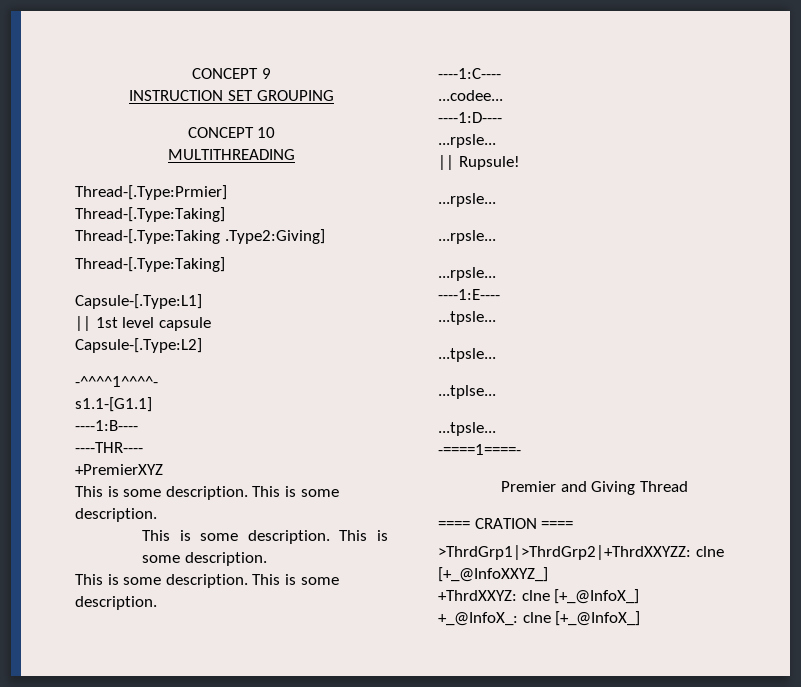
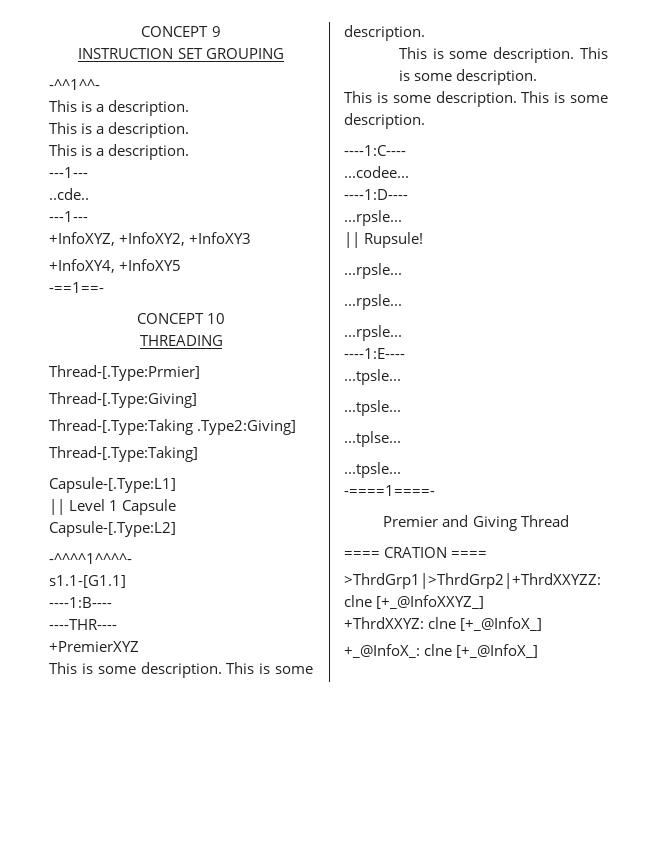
(334, 95) none -> [49,79,100,90] [49,100,190,116] [49,122,190,138] [49,144,190,160] [49,167,88,178] [49,188,89,200] [49,211,88,222] [49,232,252,246] [49,259,182,273] [49,282,104,293] // -^^1^^- // This is a description. // This is a description. // This is a description. // ---1--- // ..cde.. // ---1--- // +InfoXYZ, +InfoXY2, +InfoXY3 // +InfoXY4, +InfoXY5 // -==1==-
[168,149,295,160] MULTITHREADING -> [139,335,223,346] THREADING
[75,207,225,222] Thread-[.Type:Taking] -> [49,392,197,408] Thread-[.Type:Giving]
[95,317,211,331] 1st level capsule -> [69,499,177,515] Level 1 Capsule

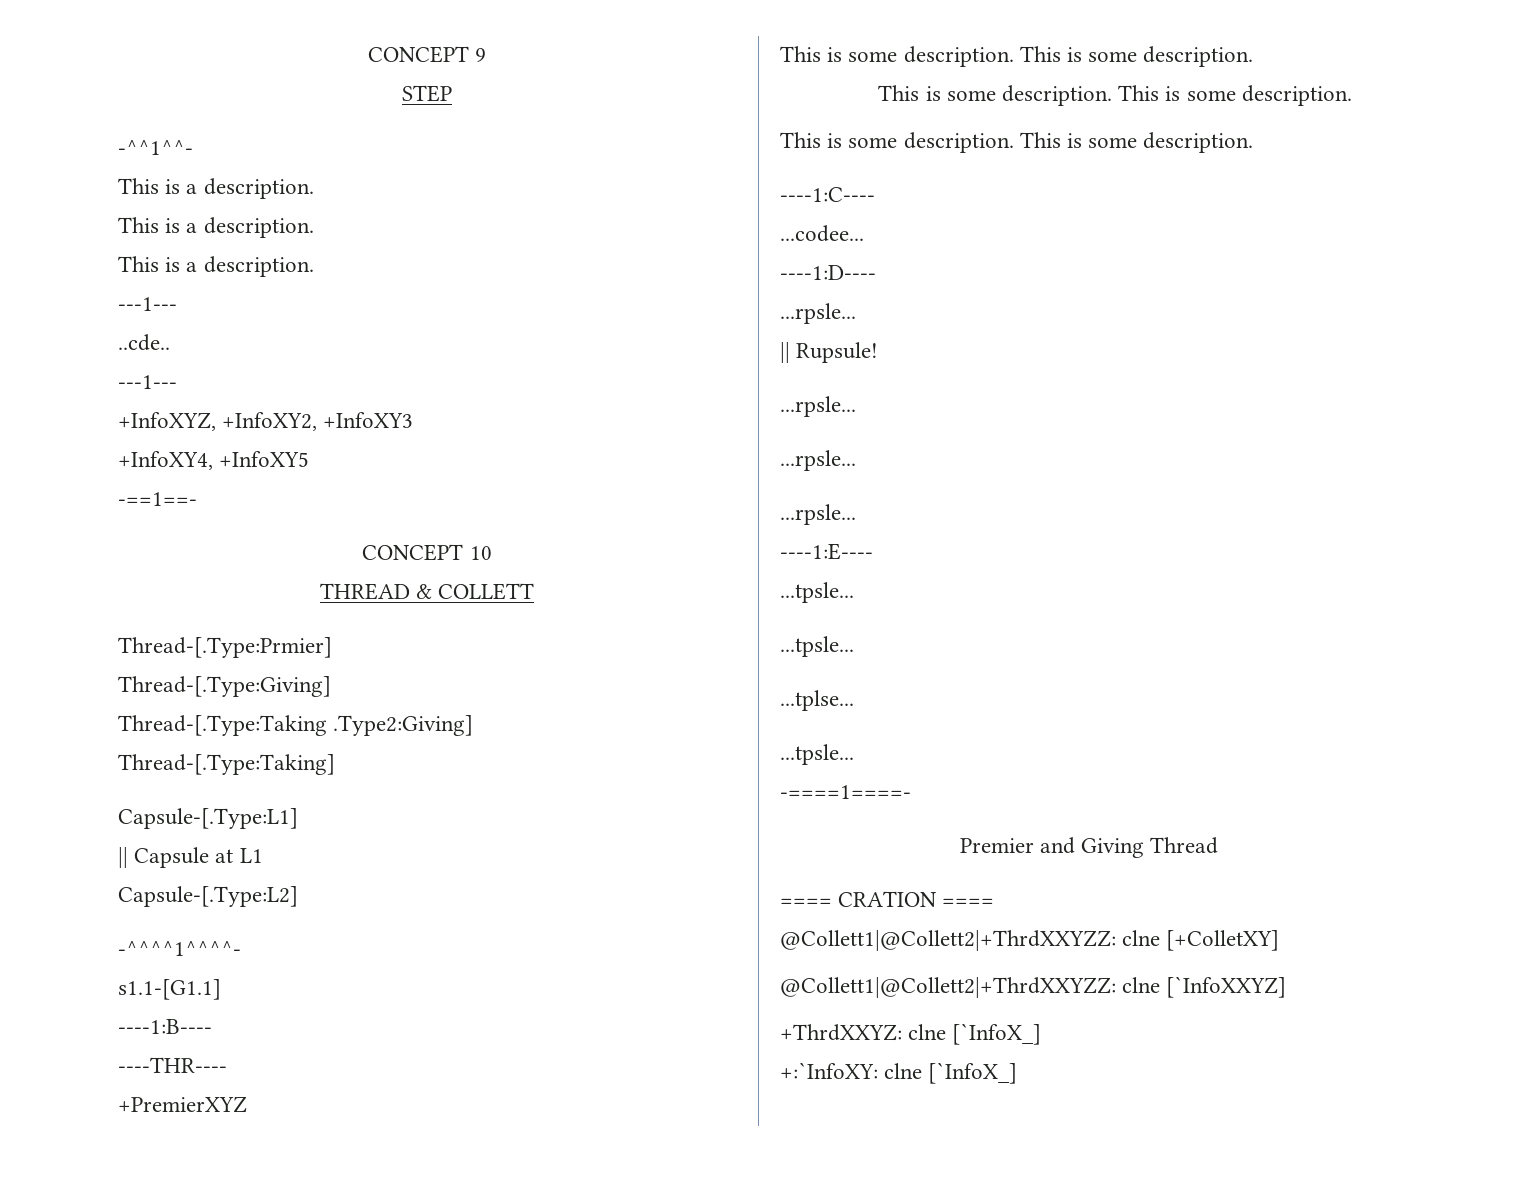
[78,48,284,59] INSTRUCTION SET GROUPING -> [402,85,452,102] STEP
[139,335,223,346] THREADING -> [319,583,535,600] THREAD & COLLETT
[69,499,119,511] Level 1 -> (128, 857) none
(177, 507) none -> [215,848,263,863] at L1
[344,573,601,589] [344,595,485,609] [344,617,543,631] [344,644,539,658] >ThrdGrp1|>ThrdGrp2|+ThrdXXYZZ: clne [+_@InfoXXYZ_] // +ThrdXXYZ: clne [+_@InfoX_] // +_@InfoX_: clne [+_@InfoX_] -> [780,930,1280,951] [780,976,1287,998] [780,1023,1042,1045] [780,1062,1018,1084] @Collett1|@Collett2|+ThrdXXYZZ: clne [+ColletXY] // @Collett1|@Collett2|+ThrdXXYZZ: clne [`InfoXXYZ] // +ThrdXXYZ: clne [`InfoX_] // +:`InfoXY: clne [`InfoX_]

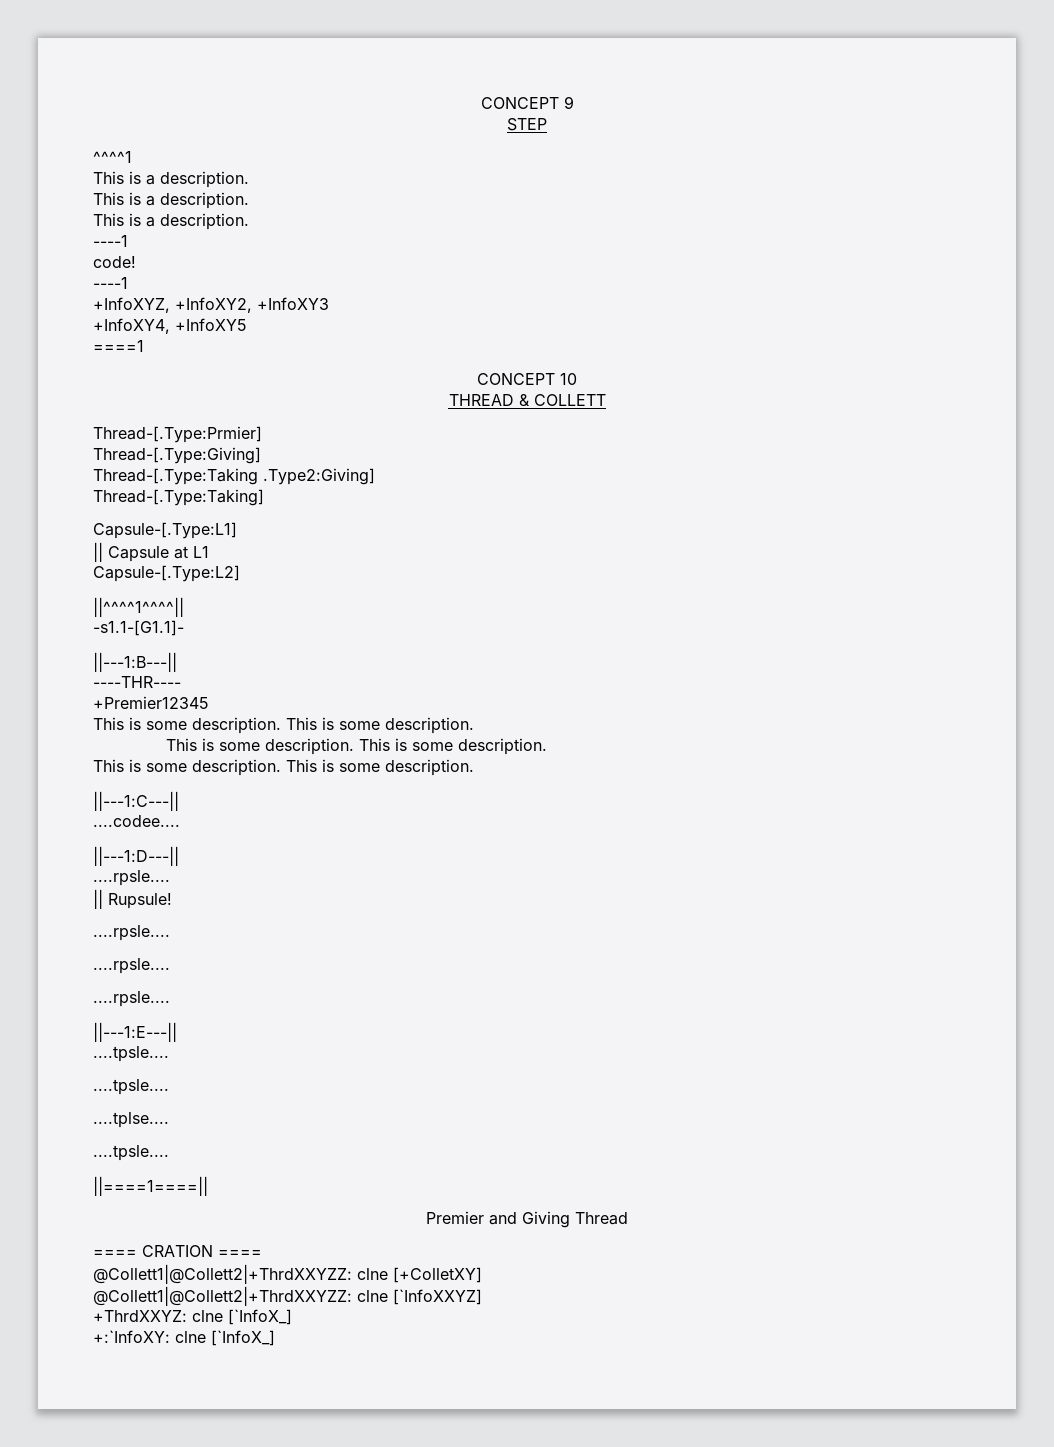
[118,140,193,155] -^^1^^- -> [93,151,132,163] ^^^^1
[118,297,177,311] [118,334,170,351] [118,375,177,389] ---1--- // ..cde.. // ---1--- -> [93,235,128,247] [93,256,136,268] [93,277,128,289] ----1 // code! // ----1
[118,492,197,506] -==1==- -> [93,340,144,352] ====1
[118,941,241,956] [118,979,221,1000] [118,1019,212,1034] -^^^^1^^^^- // s1.1-[G1.1] // ----1:B---- -> [93,597,184,617] [93,620,184,636] [93,652,177,672] ||^^^^1^^^^|| // -s1.1-[G1.1]- // ||---1:B---||
[118,1096,247,1113] +PremierXYZ -> [93,696,209,709] +Premier12345
[780,187,875,202] [780,225,864,242] [780,265,876,280] [780,303,856,324] [780,342,879,363] [780,396,856,417] [780,450,856,471] [780,504,856,525] [780,543,873,560] [780,582,854,603] [780,636,854,657] [780,690,854,711] [780,744,854,765] [780,785,911,799] ----1:C---- // ...codee... // ----1:D---- // ...rpsle... // || Rupsule! // ...rpsle... // ...rpsle... // ...rpsle... // ----1:E---- // ...tpsle... // ...tpsle... // ...tplse... // ...tpsle... // -====1====- -> [93,791,179,811] [93,815,180,827] [93,846,179,866] [93,870,170,886] [93,889,172,909] [93,925,170,941] [93,958,170,974] [93,991,170,1007] [93,1022,177,1042] [93,1046,169,1062] [93,1079,169,1095] [93,1112,169,1128] [93,1145,169,1161] [93,1176,208,1196] ||---1:C---|| // ....codee.... // ||---1:D---|| // ....rpsle.... // || Rupsule! // ....rpsle.... // ....rpsle.... // ....rpsle.... // ||---1:E---|| // ....tpsle.... // ....tpsle.... // ....tplse.... // ....tpsle.... // ||====1====||

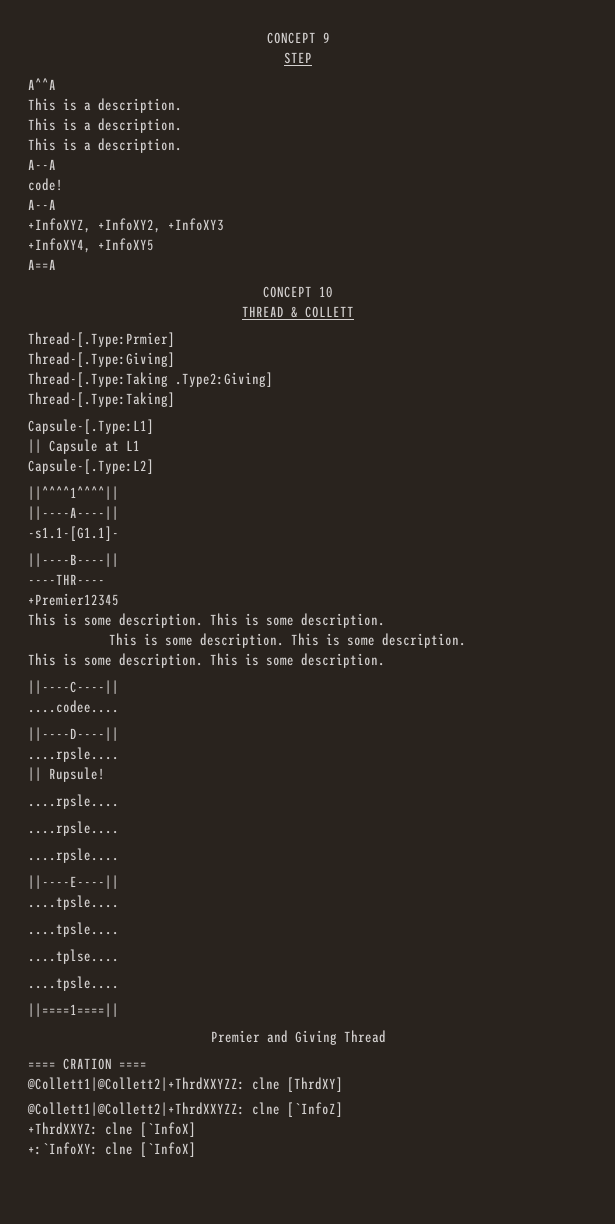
[93,151,132,163] ^^^^1 -> [28,78,56,90] A^^A
[93,235,128,247] ----1 -> [28,159,56,170] A--A
[93,277,128,289] ----1 -> [28,199,56,210] A--A
[93,340,144,352] ====1 -> [28,259,56,270] A==A
(184, 607) none -> [28,506,119,520] // ||----A----||
[93,652,177,672] ||---1:B---|| -> [28,553,119,567] ||----B----||
[93,791,179,811] ||---1:C---|| -> [28,680,119,694] ||----C----||
[93,846,179,866] ||---1:D---|| -> [28,727,119,741] ||----D----||
[93,1022,177,1042] ||---1:E---|| -> [28,875,119,889] ||----E----||
[393,1267,482,1283] [93,1286,482,1306] [+ColletXY] // @Collett1|@Collett2|+ThrdXXYZZ: clne [`InfoXXYZ] -> [287,1077,343,1092] [27,1102,343,1117] [ThrdXY] // @Collett1|@Collett2|+ThrdXXYZZ: clne [`InfoZ]
[228,1309,292,1325] [`InfoX_] -> [140,1122,196,1137] [`InfoX]
[211,1330,275,1346] [`InfoX_] -> [140,1142,196,1157] [`InfoX]

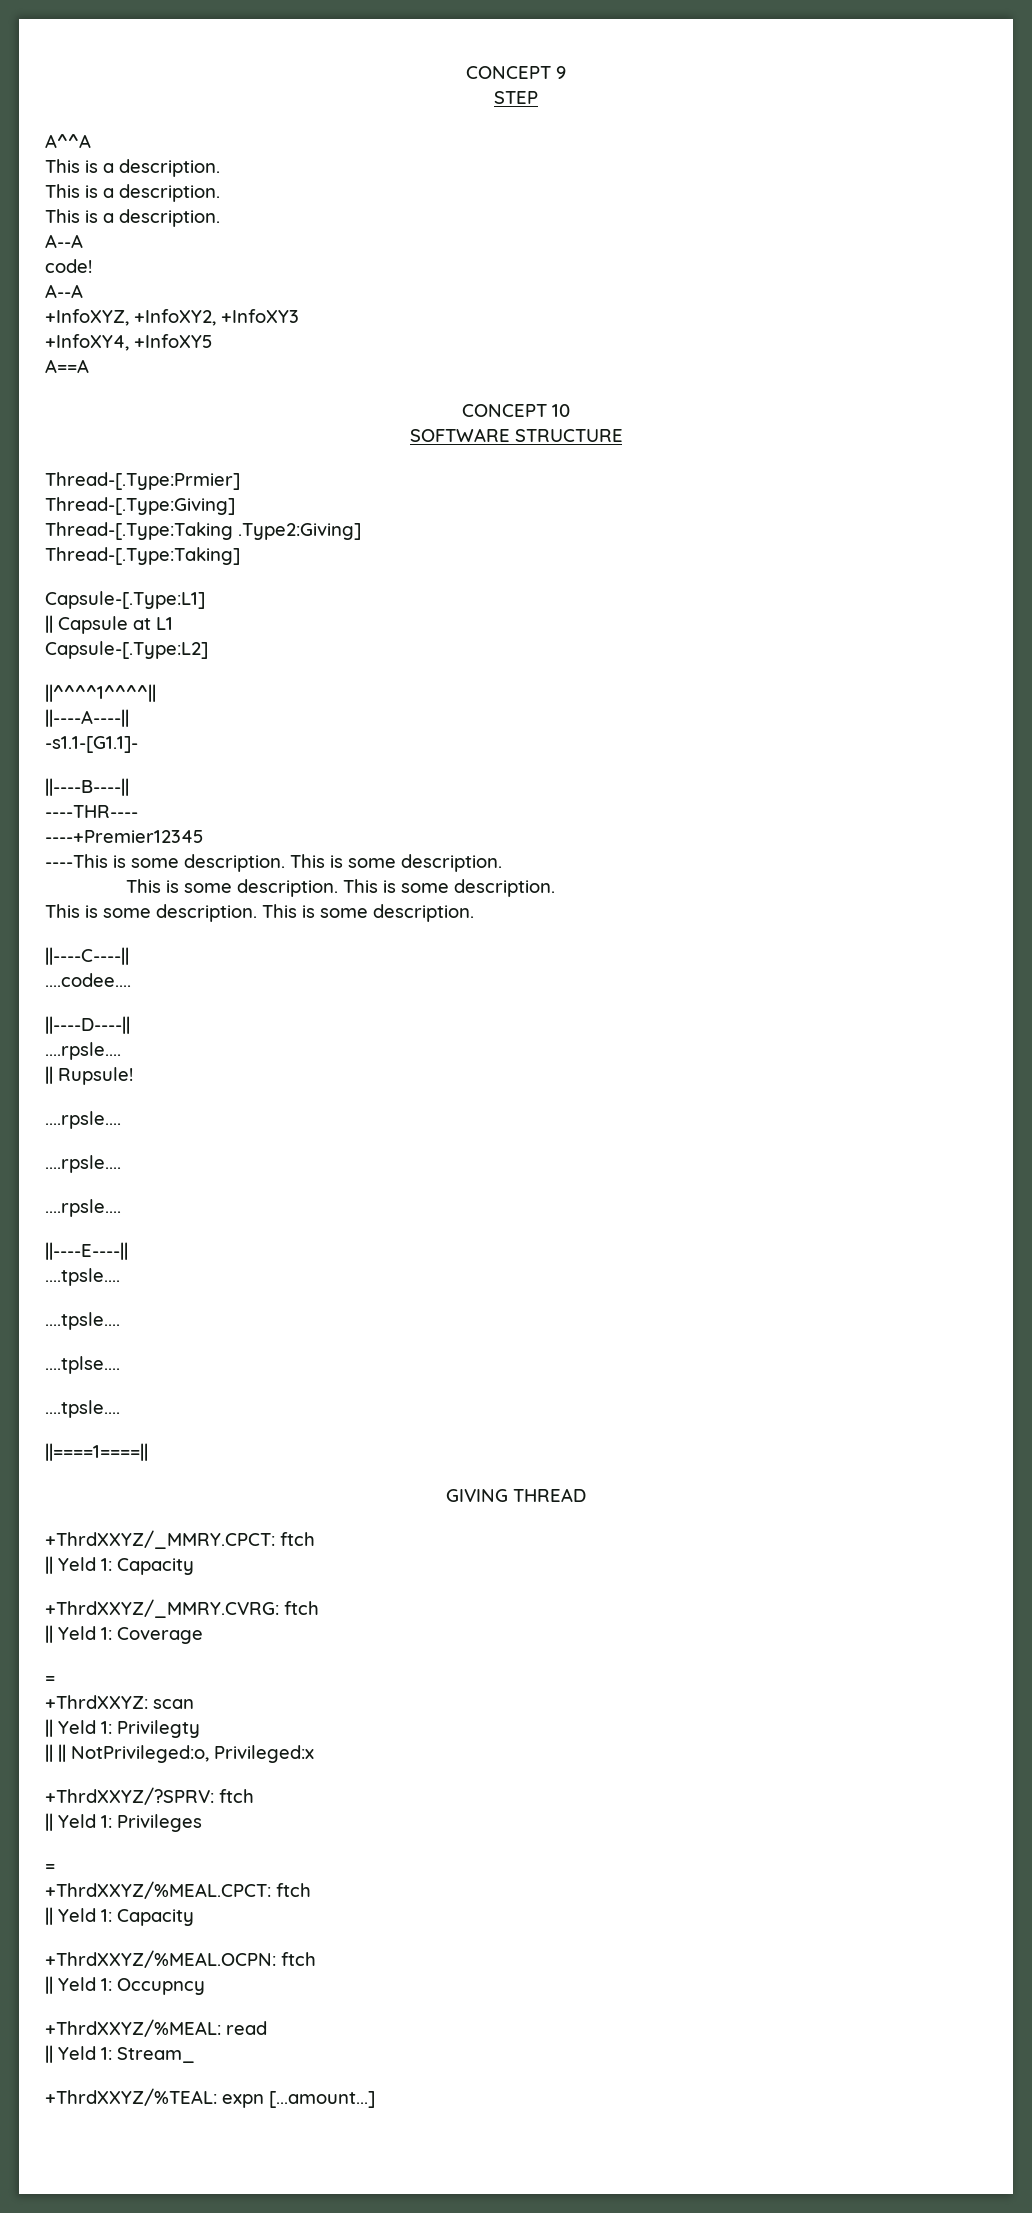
[242,306,354,318] THREAD & COLLETT -> [409,428,623,442] SOFTWARE STRUCTURE
[28,593,119,606] [28,613,56,626] +Premier12345 // This -> [45,830,203,843] [45,854,108,868] ----+Premier12345 // ----This
[210,1030,386,1045] [28,1058,147,1070] [27,1077,343,1092] [27,1102,343,1117] [28,1122,196,1137] [28,1142,196,1157] Premier and Giving Thread // ==== CRATION ==== // @Collett1|@Collett2|+ThrdXXYZZ: clne [ThrdXY] // @Collett1|@Collett2|+ThrdXXYZZ: clne [`InfoZ] // +ThrdXXYZ: clne [`InfoX] // +:`InfoXY: clne [`InfoX] -> [446,1488,586,1502] [45,1530,315,1549] [45,1556,194,1575] [45,1599,319,1618] [45,1625,203,1644] [45,1676,55,1684] [45,1695,194,1709] [45,1719,200,1738] [45,1744,314,1763] [45,1787,254,1805] [45,1813,202,1832] [45,1864,55,1872] [45,1881,311,1899] [45,1907,194,1926] [45,1950,316,1968] [45,1976,205,1995] [45,2019,267,2037] [45,2045,195,2063] [45,2088,375,2108] GIVING THREAD // +ThrdXXYZ/_MMRY.CPCT: ftch // || Yeld 1: Capacity // +ThrdXXYZ/_MMRY.CVRG: ftch // || Yeld 1: Coverage // = // +ThrdXXYZ: scan // || Yeld 1: Privilegty // || || NotPrivileged:o, Privileged:x // +ThrdXXYZ/?SPRV: ftch // || Yeld 1: Privileges // = // +ThrdXXYZ/%MEAL.CPCT: ftch // || Yeld 1: Capacity // +ThrdXXYZ/%MEAL.OCPN: ftch // || Yeld 1: Occupncy // +ThrdXXYZ/%MEAL: read // || Yeld 1: Stream_ // +ThrdXXYZ/%TEAL: expn [...amount...]

